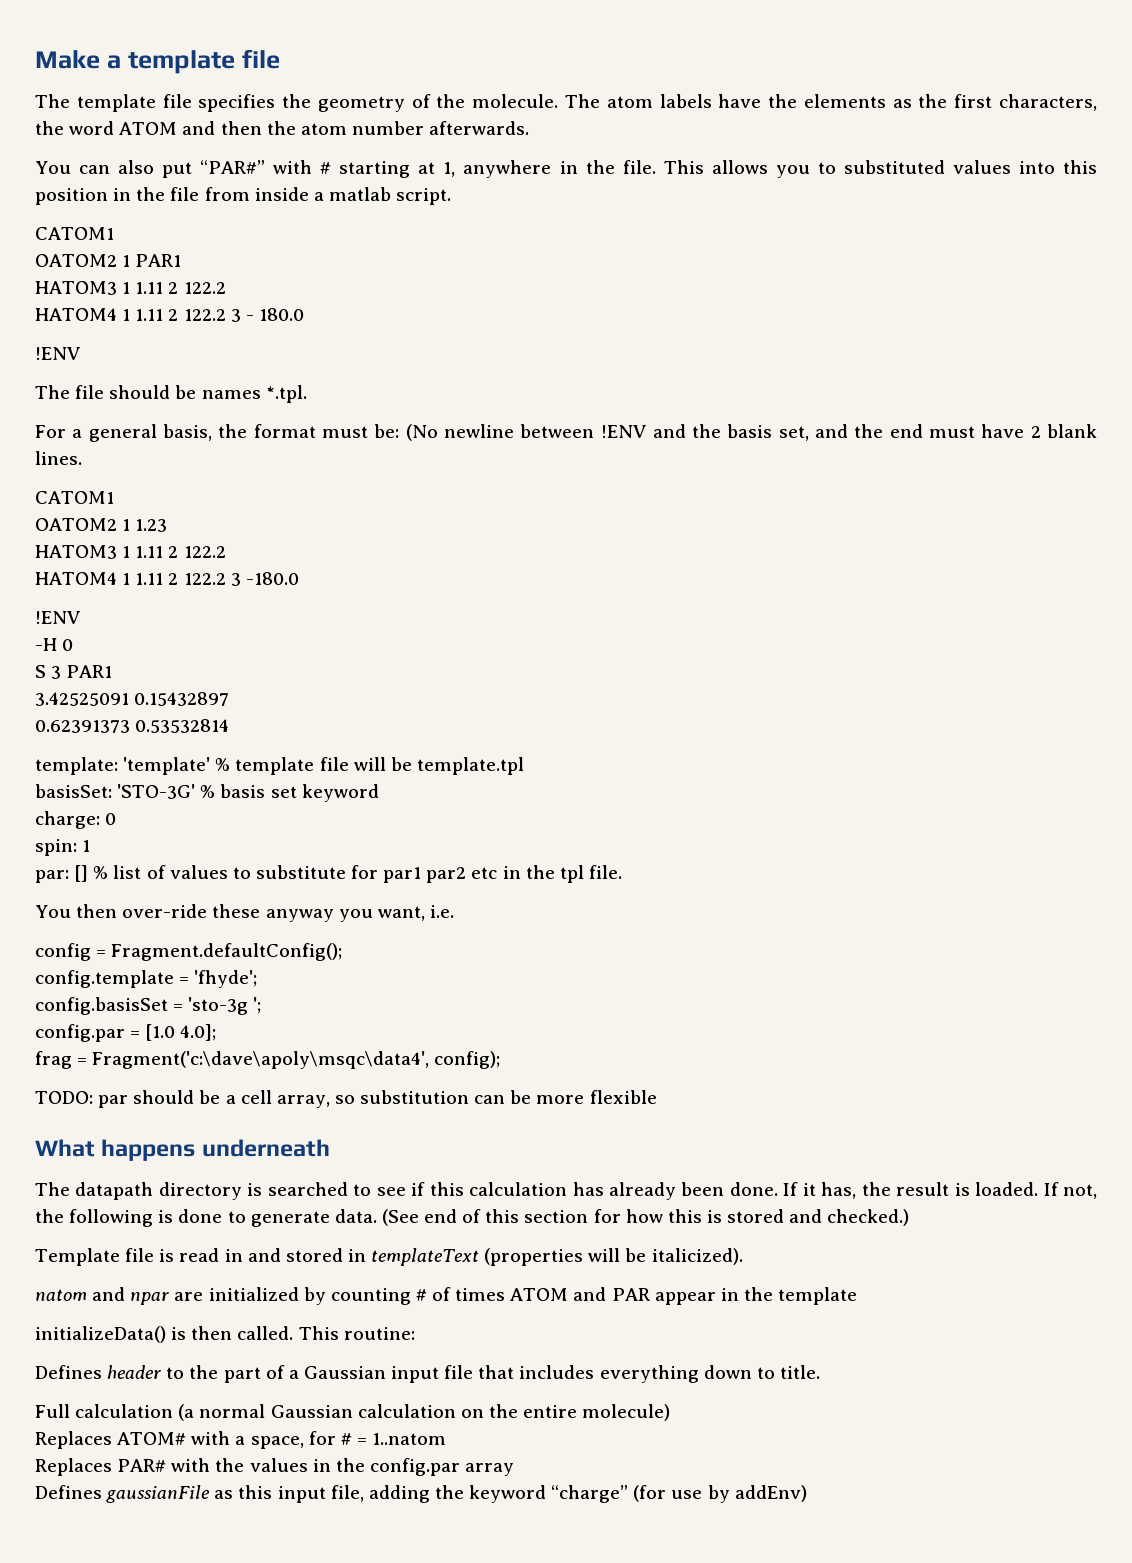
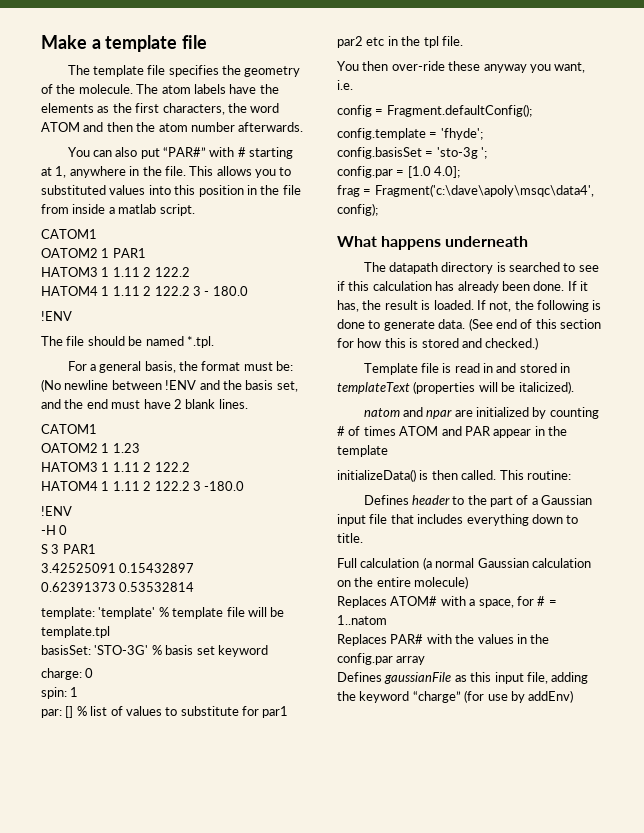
[201,390,261,399] names -> [145,336,184,346] named
[35,1090,657,1108] // TODO: par should be a cell array, so substitution can be more flexible -> (378, 209) none

